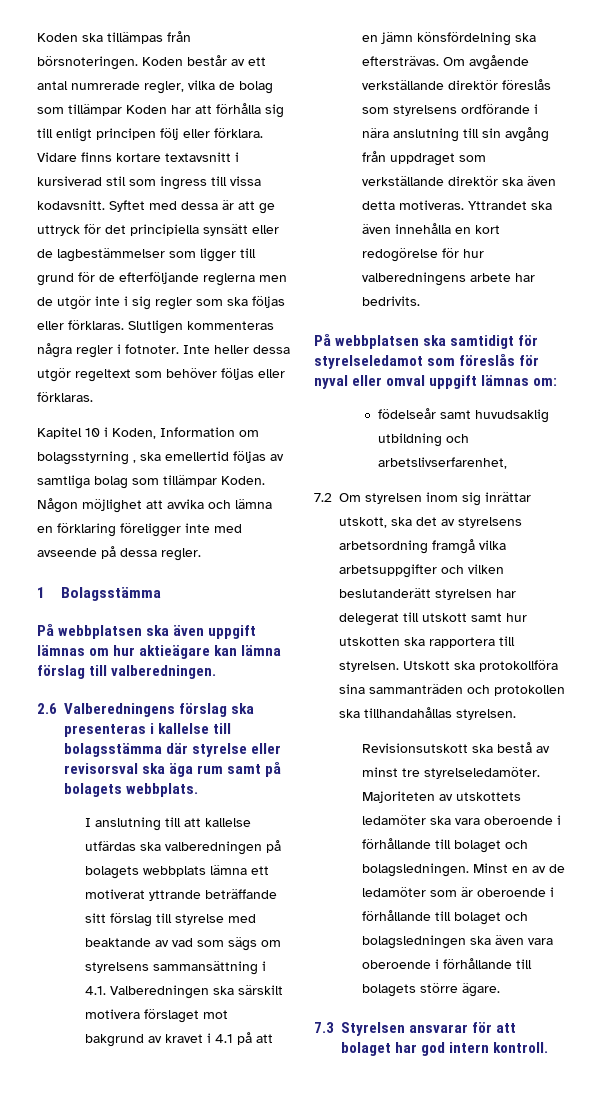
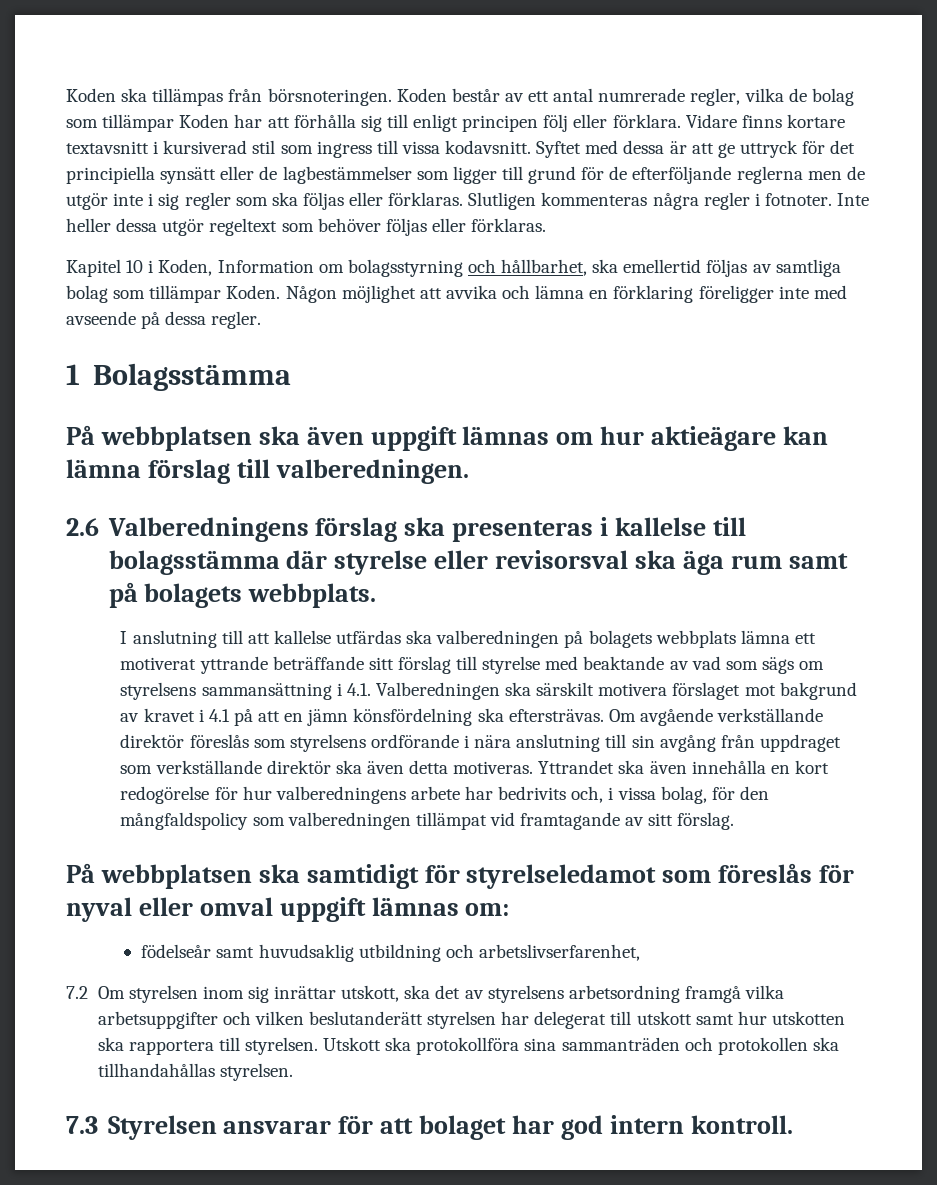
[133,460,136,463] , -> [467,259,588,276] och hållbarhet,
[362,296,421,306] bedrivits. -> [498,786,769,804] [120,812,735,830] bedrivits och, i vissa bolag, för den mångfaldspolicy som valberedningen tillämpat vid framtagande av sitt förslag.
[362,742,551,753] [362,767,541,779] [362,791,522,803] [362,815,562,825] [362,838,529,853] [362,863,566,877] [362,887,555,897] [362,910,529,925] [362,935,554,949] [362,958,533,969] [362,983,501,997] // Revisionsutskott ska bestå av minst tre styrelseledamöter. Majoriteten av utskottets ledamöter ska vara oberoende i förhållande till bolaget och bolagsledningen. Minst en av de ledamöter som är oberoende i förhållande till bolaget och bolagsledningen ska även vara oberoende i förhållande till bolagets större ägare. -> (293, 1072) none

